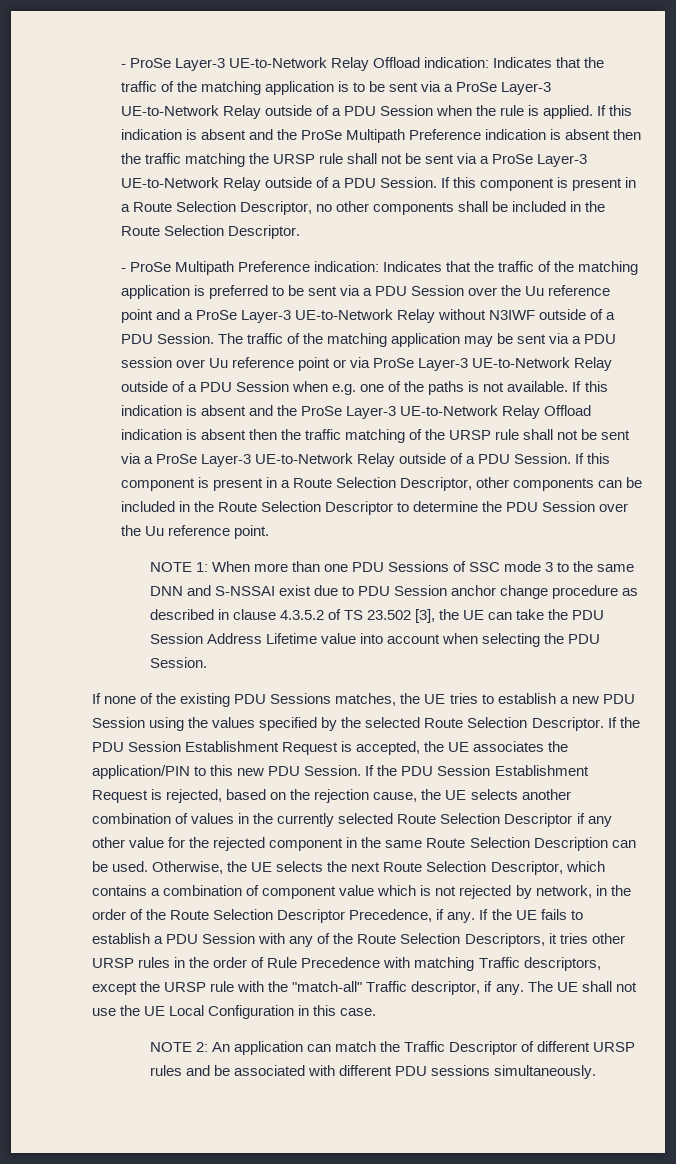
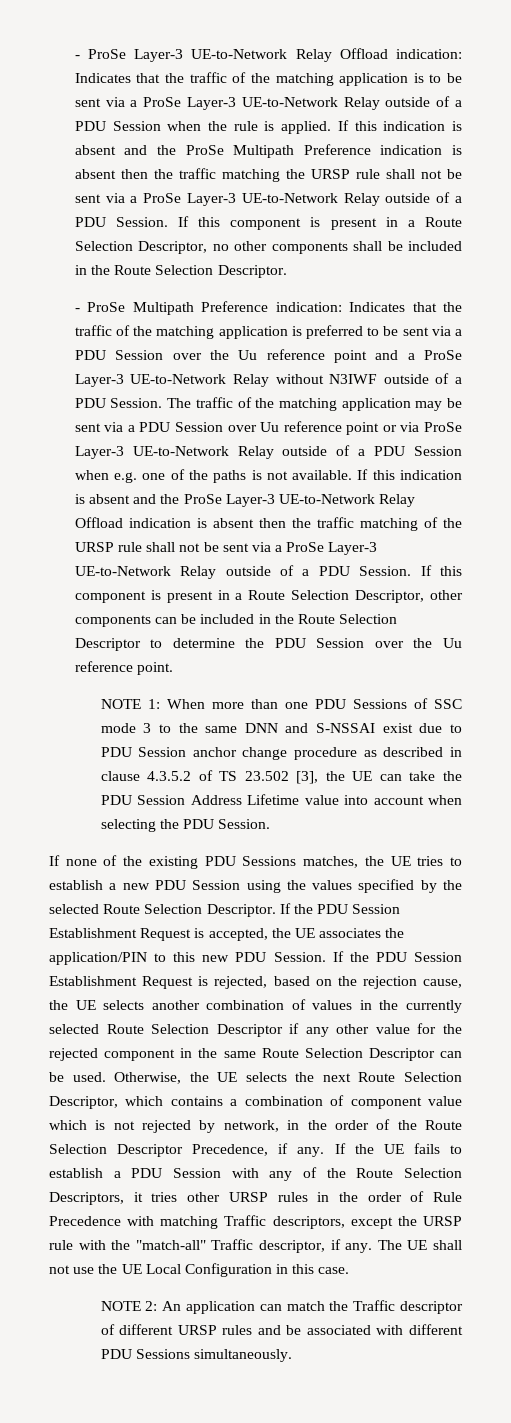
[120,357,172,368] session -> [175,422,224,432] Session
[533,837,608,851] Description -> [368,1048,435,1061] Descriptor
[448,1041,517,1055] Descriptor -> [399,1301,463,1314] descriptor
[430,1065,490,1076] sessions -> [135,1349,190,1359] Sessions

